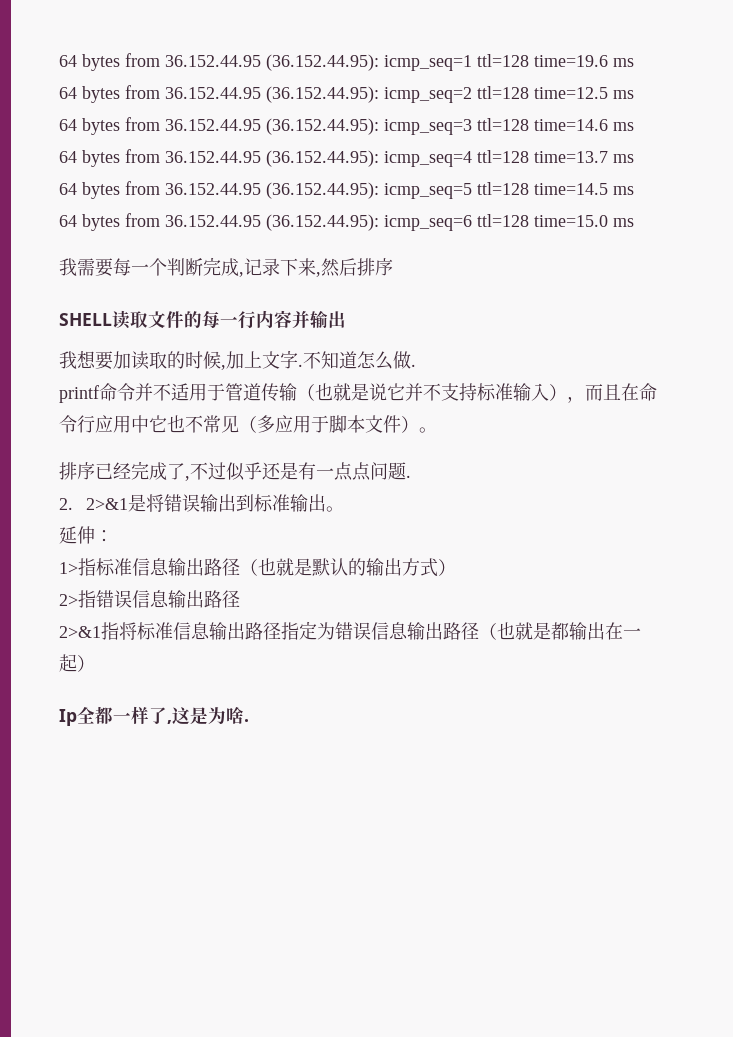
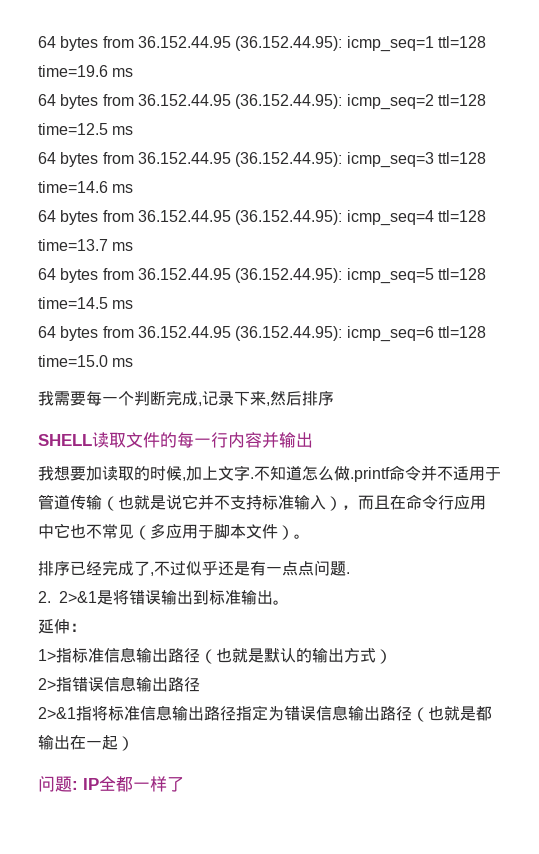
[411,364,416,367] [59,385,99,403] . // printf -> [350,467,390,482] .printf
[59,706,249,726] Ip全都一样了,这是为啥. -> [38,776,184,792] 问题: IP全都一样了

